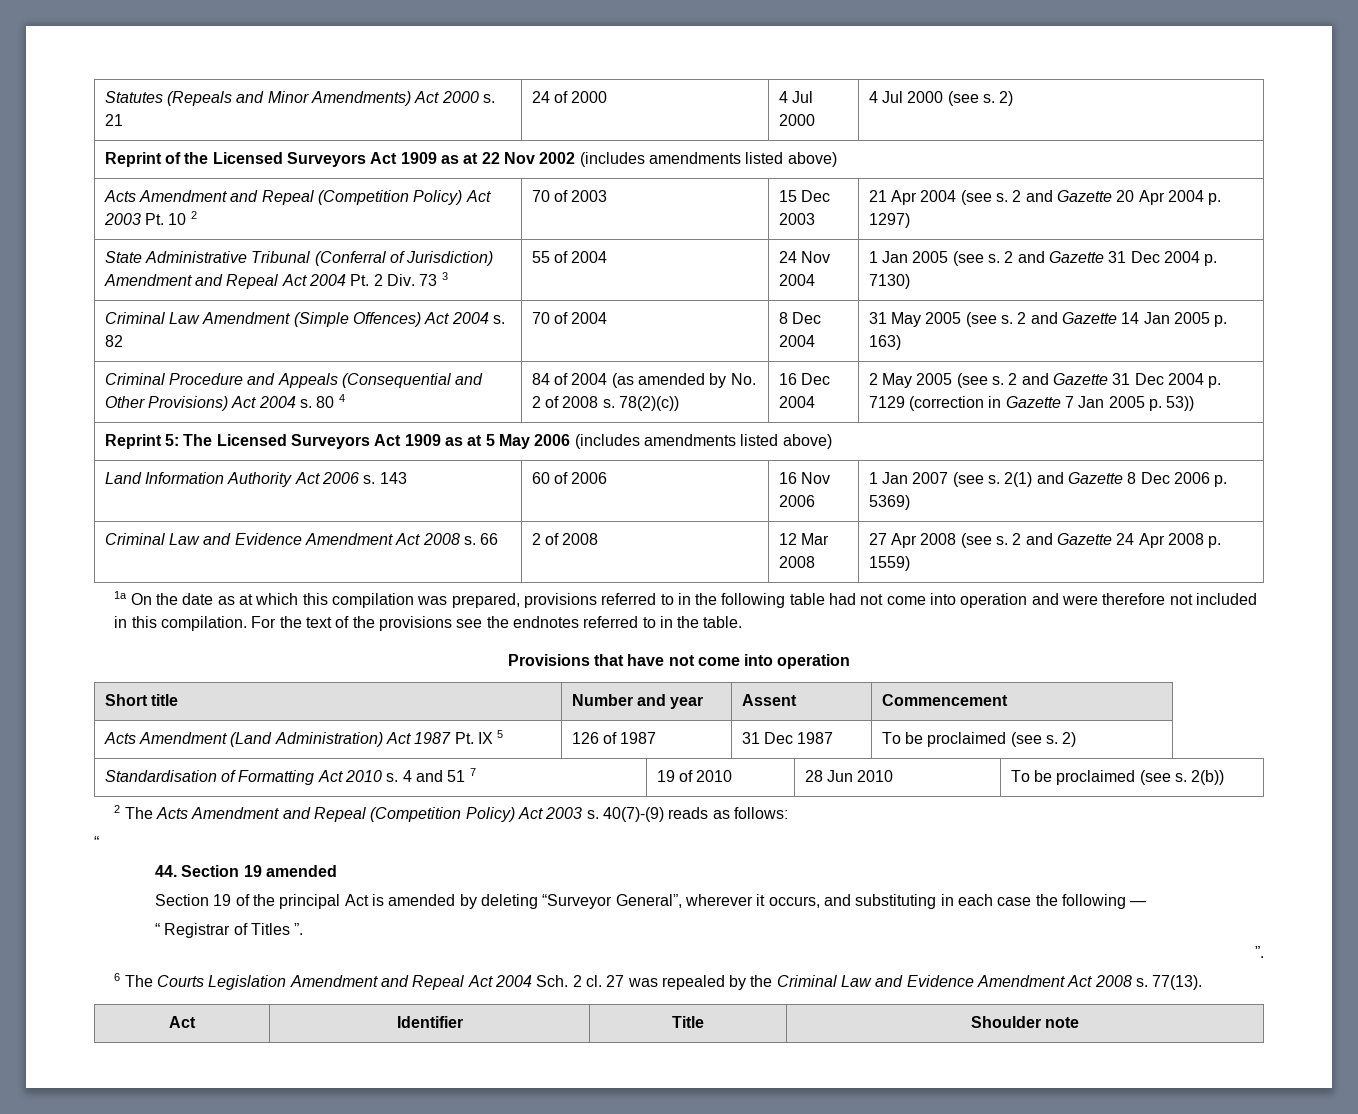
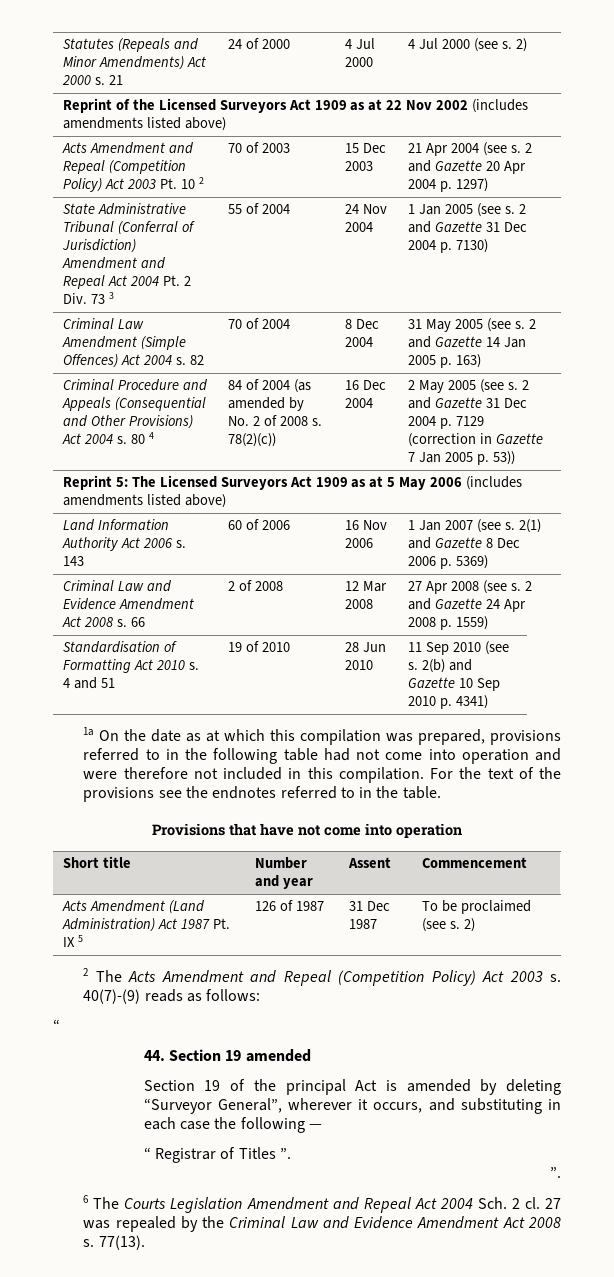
(910, 563) none -> [63,641,177,653] [63,659,199,673] [63,677,115,689] [228,641,290,652] [345,642,386,652] [345,660,374,670] [408,641,509,655] [408,659,472,673] [408,677,500,691] [408,695,488,709] // Standardisation of Formatting Act 2010 s. 4 and 51 | 19 of 2010 | 28 Jun 2010 | 11 Sep 2010 (see s. 2(b) and Gazette 10 Sep 2010 p. 4341)
[104,768,476,785] [656,770,733,782] [804,770,894,782] [1010,770,1225,785] // Standardisation of Formatting Act 2010 s. 4 and 51 7 | 19 of 2010 | 28 Jun 2010 | To be proclaimed (see s. 2(b)) -> (475, 925) none
[169,1016,196,1028] [396,1016,463,1028] [672,1016,704,1028] [970,1016,1080,1028] // Act | Identifier | Title | Shoulder note -> (145, 1242) none

